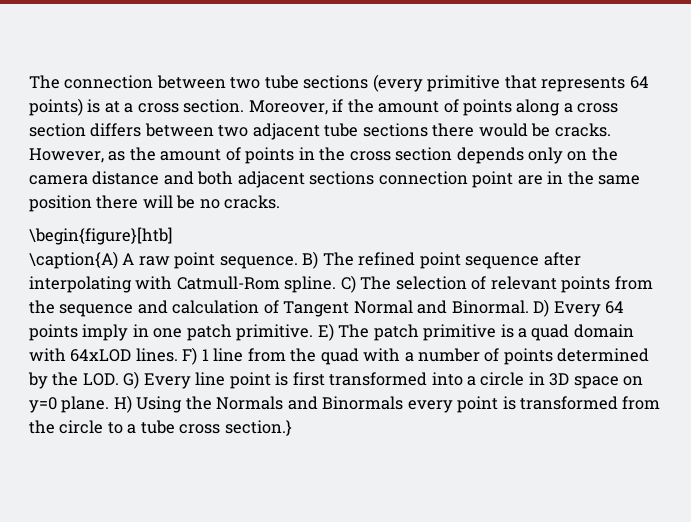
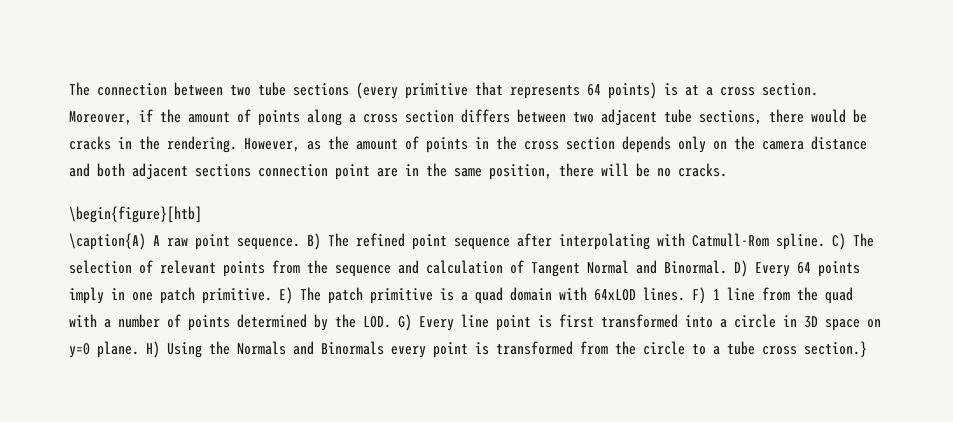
[362,123,428,137] sections -> [699,110,762,125] sections,
[554,123,611,137] cracks. -> [69,136,237,153] cracks in the rendering.
[29,195,92,212] position -> [489,164,552,180] position,

